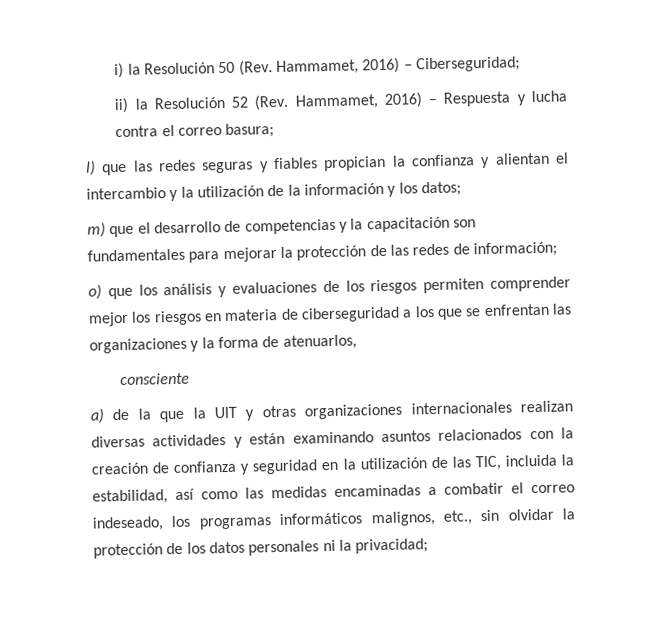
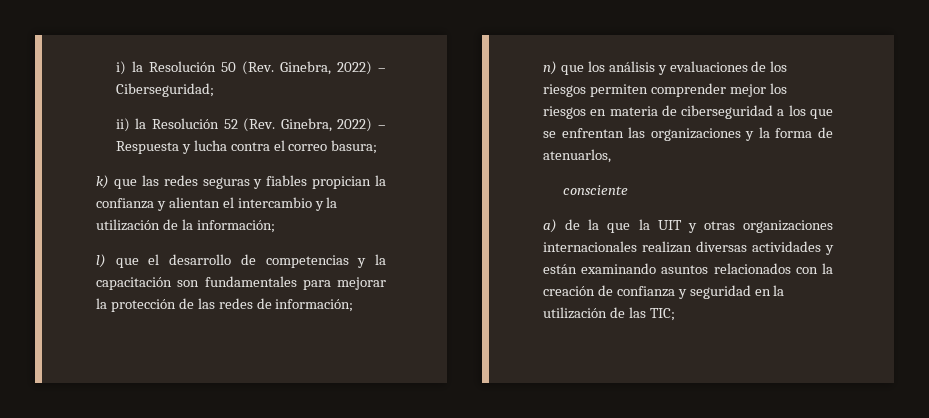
[276,57,401,75] Hammamet, 2016) -> [279,61,372,75] Ginebra, 2022)
[294,92,423,110] Hammamet, 2016) -> [280,118,373,132] Ginebra, 2022)
[85,160,96,176] l) -> [96,175,109,189] k)
[303,181,461,197] [87,222,106,238] información y los datos; // m) -> [196,220,275,233] [96,254,106,268] información; // l)
[88,284,102,300] o) -> [543,61,557,75] n)
[474,454,574,471] [92,482,575,505] [92,508,575,532] [93,538,429,559] TIC, incluida la estabilidad, así como las medidas encaminadas a combatir el correo indeseado, los programas informáticos malignos, etc., sin olvidar la protección de los datos personales ni la privacidad; -> [649,308,675,321] TIC;

